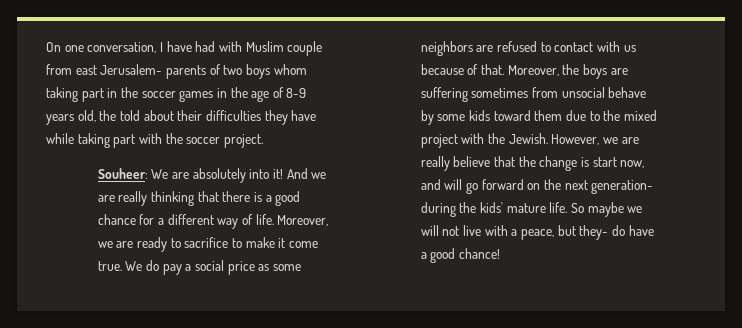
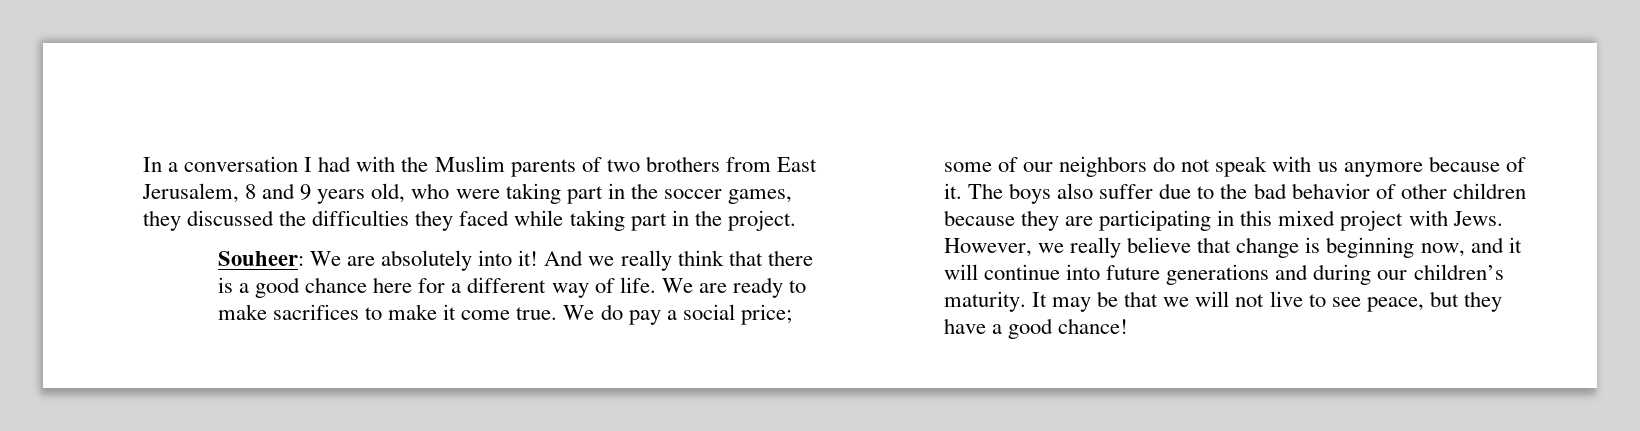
[46,41,323,56] [46,64,307,79] On one conversation, I have had with Muslim couple from east Jerusalem- parents of two boys whom -> [143,156,817,177] [142,183,500,204] In a conversation I had with the Muslim parents of two brothers from East Jerusalem, 8 and 9 years old, who were
[179,87,307,102] [46,110,203,125] games in the age of 8-9 years old, the told about their -> [727,189,792,204] [143,210,307,231] games, they discussed the
[291,110,317,121] have -> [459,210,510,226] faced
[138,133,221,144] with the soccer -> [671,210,722,226] in the
[97,191,195,206] are really thinking -> [620,250,724,271] really think
(136, 219) none -> [373,277,413,293] here
[277,215,329,226] [97,241,113,248] Moreover, we -> [661,278,693,293] We
[184,237,229,248] sacrifice -> [217,304,359,320] make sacrifices
[227,261,301,275] [420,41,594,56] price as some neighbors are refused to contact -> [740,304,792,325] [943,156,1268,177] price; some of our neighbors do not speak
(636, 48) none -> [1343,162,1423,177] anymore
[481,64,628,79] [420,87,647,102] [420,110,621,125] that. Moreover, the boys are suffering sometimes from unsocial behave by some kids toward them due to the -> [943,183,1526,204] [943,210,1273,231] it. The boys also suffer due to the bad behavior of other children because they are participating in this
[488,133,548,144] the Jewish. -> [1452,211,1503,226] Jews.
[621,137,639,144] are -> (1064, 248) none
[518,156,536,167] the -> (1232, 245) none
[592,157,617,167] start -> [1326,237,1415,258] beginning
[444,179,654,194] [420,202,643,217] [420,225,625,240] will go forward on the next generation- during the kids' mature life. So maybe we will not live with a peace, but they- do -> [1508,237,1522,253] [943,264,1504,285] [943,291,1502,312] it will continue into future generations and during our children’s maturity. It may be that we will not live to see peace, but they

